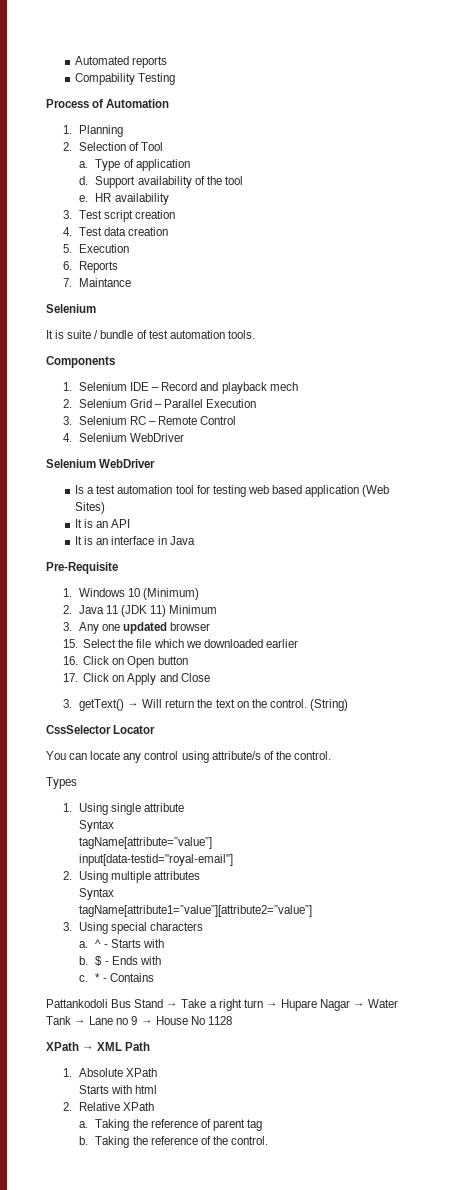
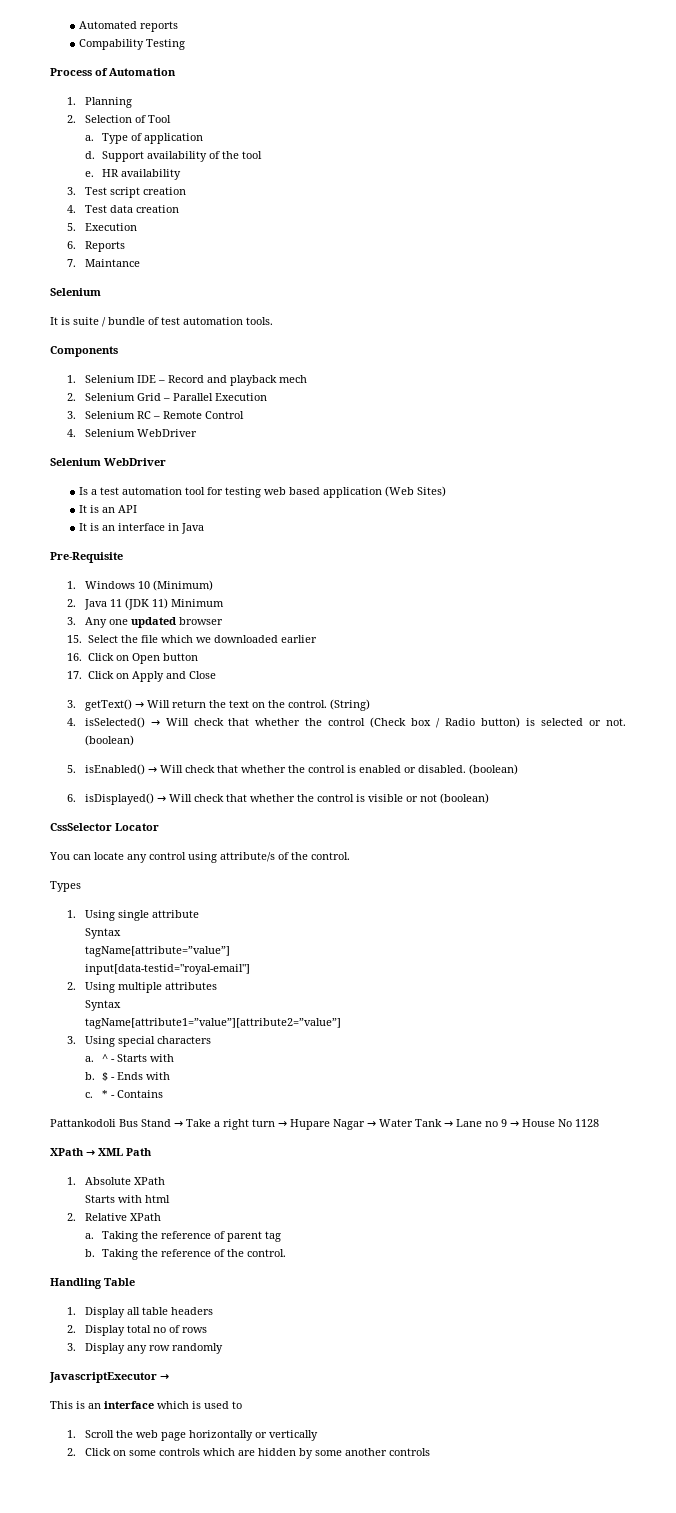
(348, 705) none -> [67,717,627,728] [84,735,134,746] [67,764,518,775] [67,793,489,805] // 4. isSelected() → Will check that whether the control (Check box / Radio button) is selected or not. (boolean) // 5. isEnabled() → Will check that whether the control is enabled or disabled. (boolean) // 6. isDisplayed() → Will check that whether the control is visible or not (boolean)
(269, 1140) none -> [50,1278,135,1289] [67,1307,213,1318] [67,1325,207,1336] [67,1343,223,1354] [49,1372,169,1383] [50,1401,242,1409] [67,1430,318,1441] [67,1448,430,1459] // Handling Table // 1. Display all table headers // 2. Display total no of rows // 3. Display any row randomly // JavascriptExecutor → // This is an interface which is used to // 1. Scroll the web page horizontally or vertically // 2. Click on some controls which are hidden by some another controls

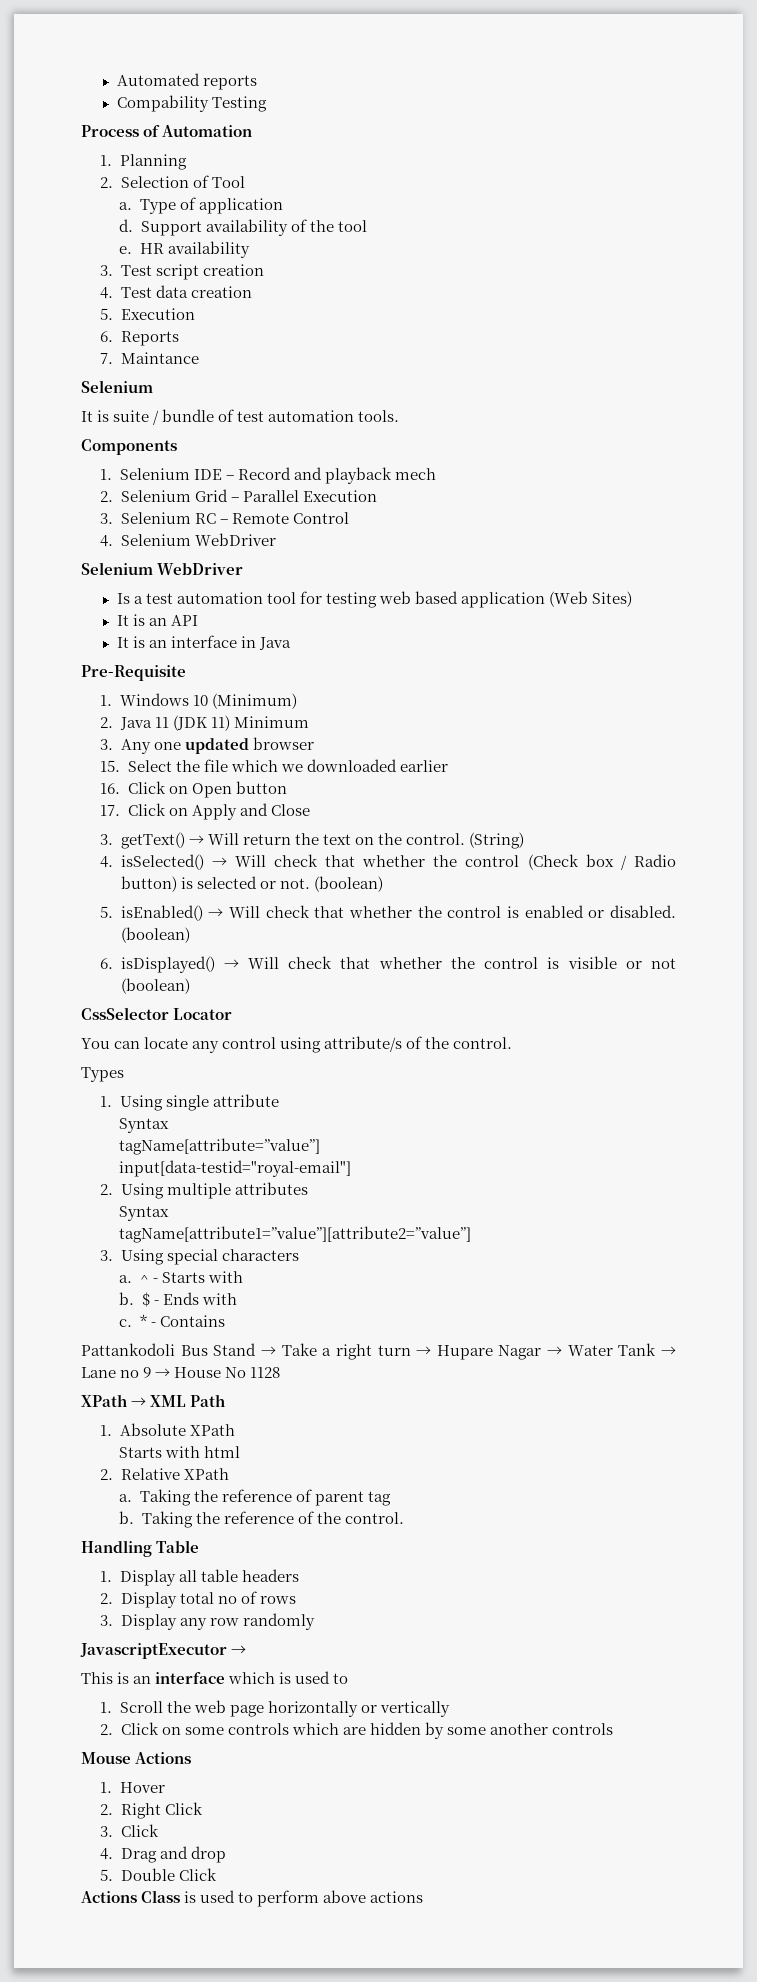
(430, 1452) none -> [81,1752,192,1764] [100,1782,165,1793] [100,1802,203,1819] [100,1824,159,1837] [100,1846,226,1863] [100,1868,217,1881] [81,1890,424,1907] // Mouse Actions // 1. Hover // 2. Right Click // 3. Click // 4. Drag and drop // 5. Double Click // Actions Class is used to perform above actions

